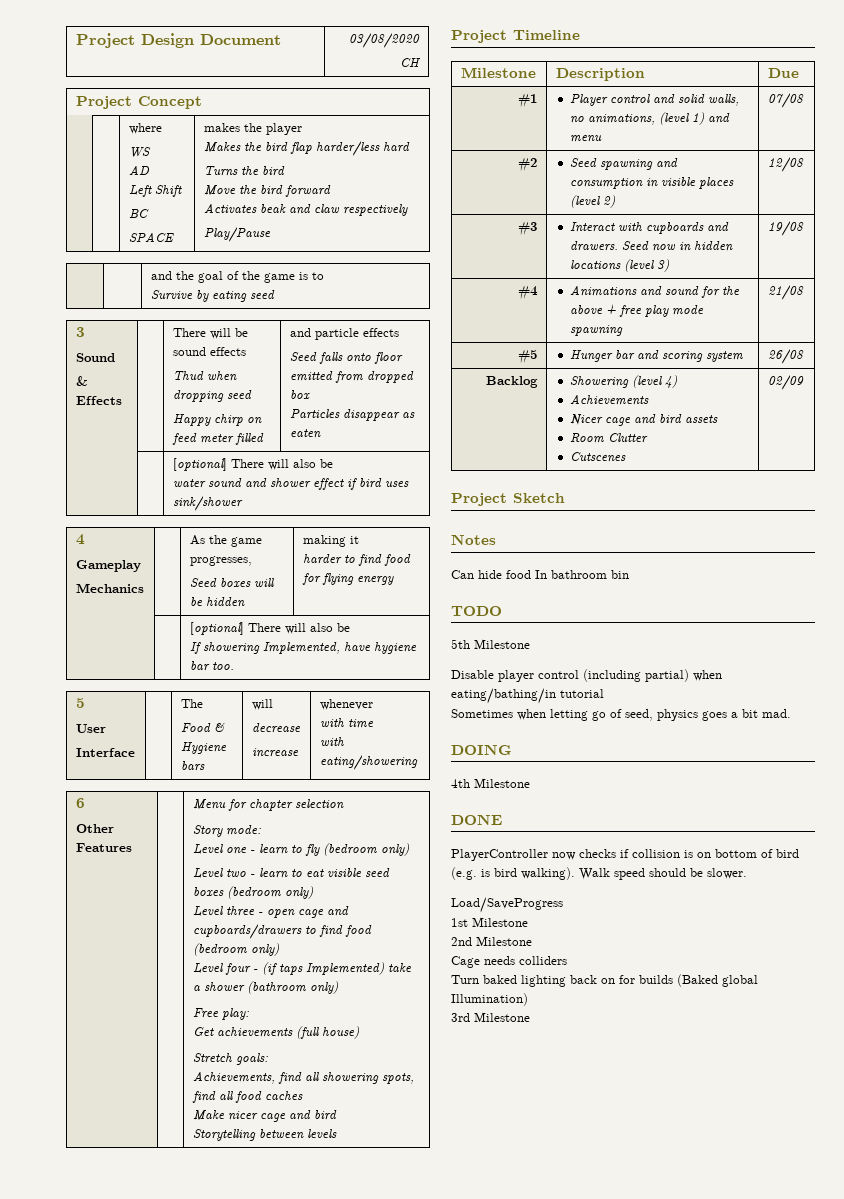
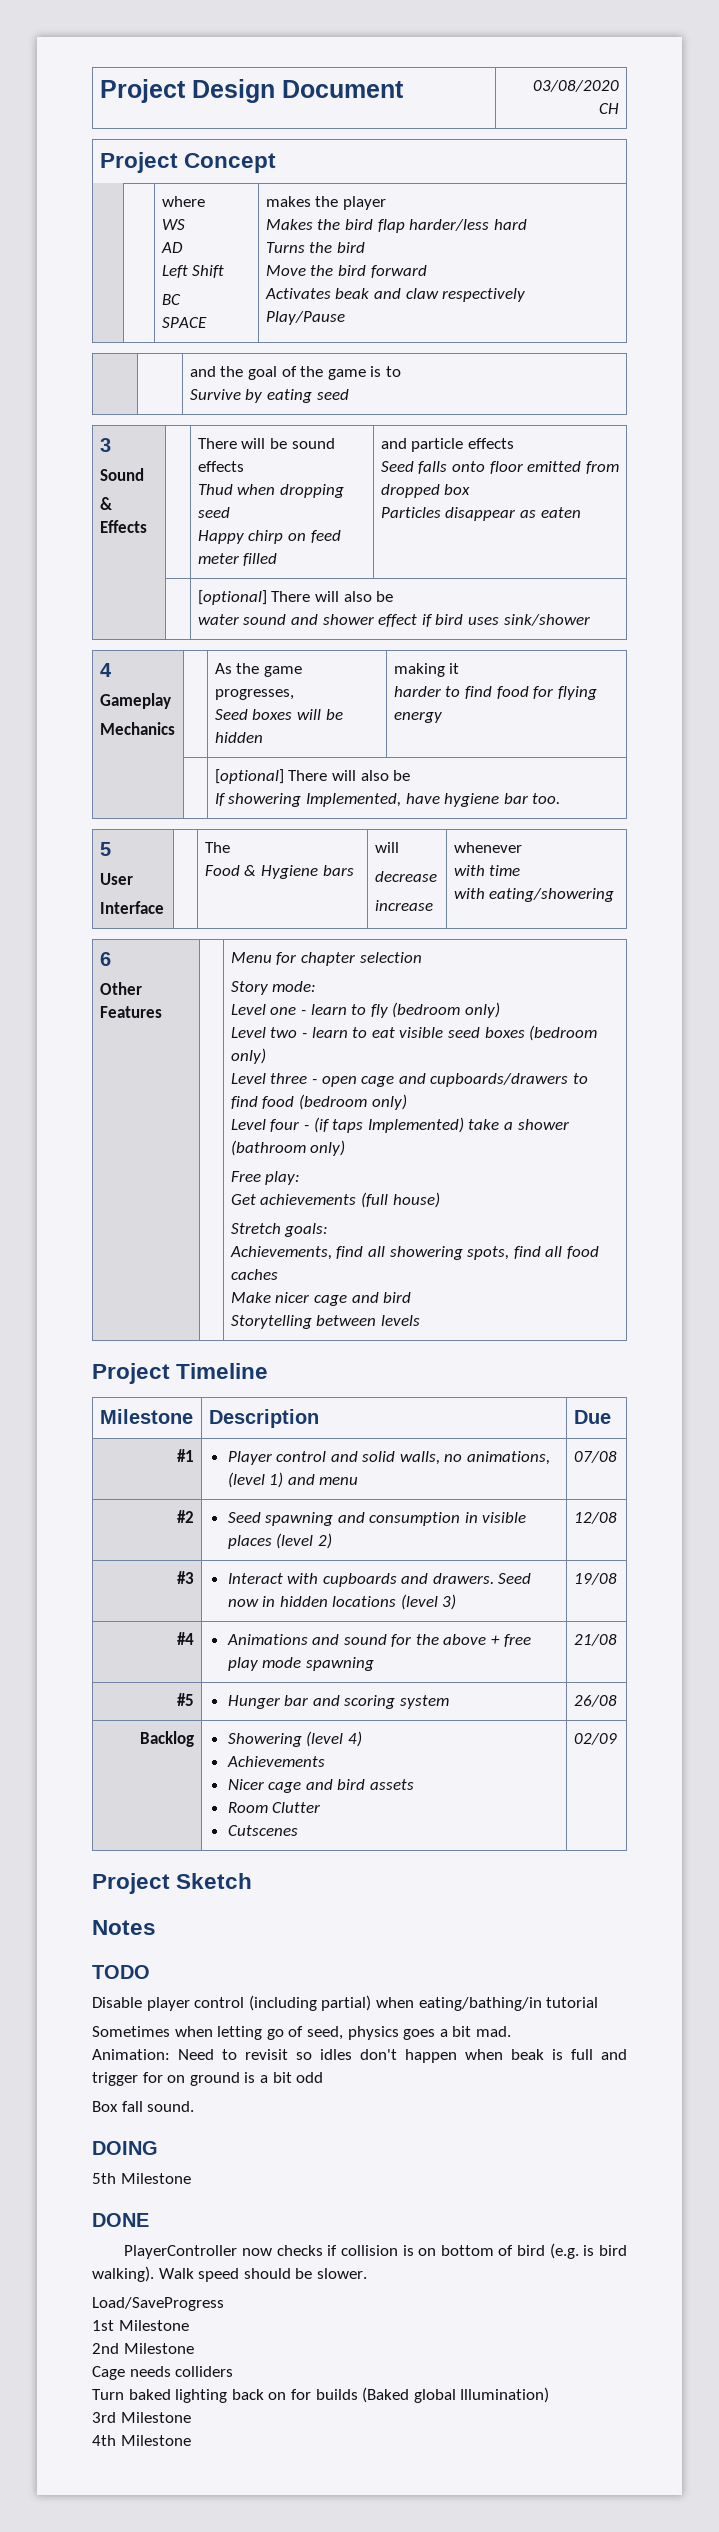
[451,570,629,579] // Can hide food In bathroom bin -> (156, 1927) none
[451,639,530,649] // 5th Milestone -> (150, 1972) none
(791, 713) none -> [92,2049,627,2063] [92,2072,324,2086] [92,2101,195,2112] // Animation: Need to revisit so idles don't happen when beak is full and trigger for on ground is a bit odd // Box fall sound.
[451,779,470,788] 4th -> [92,2173,116,2184] 5th
(530, 1017) none -> [92,2435,191,2446] // 4th Milestone

